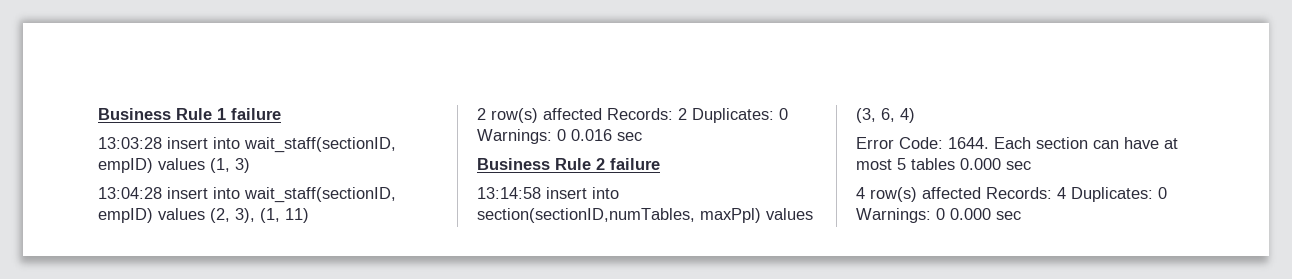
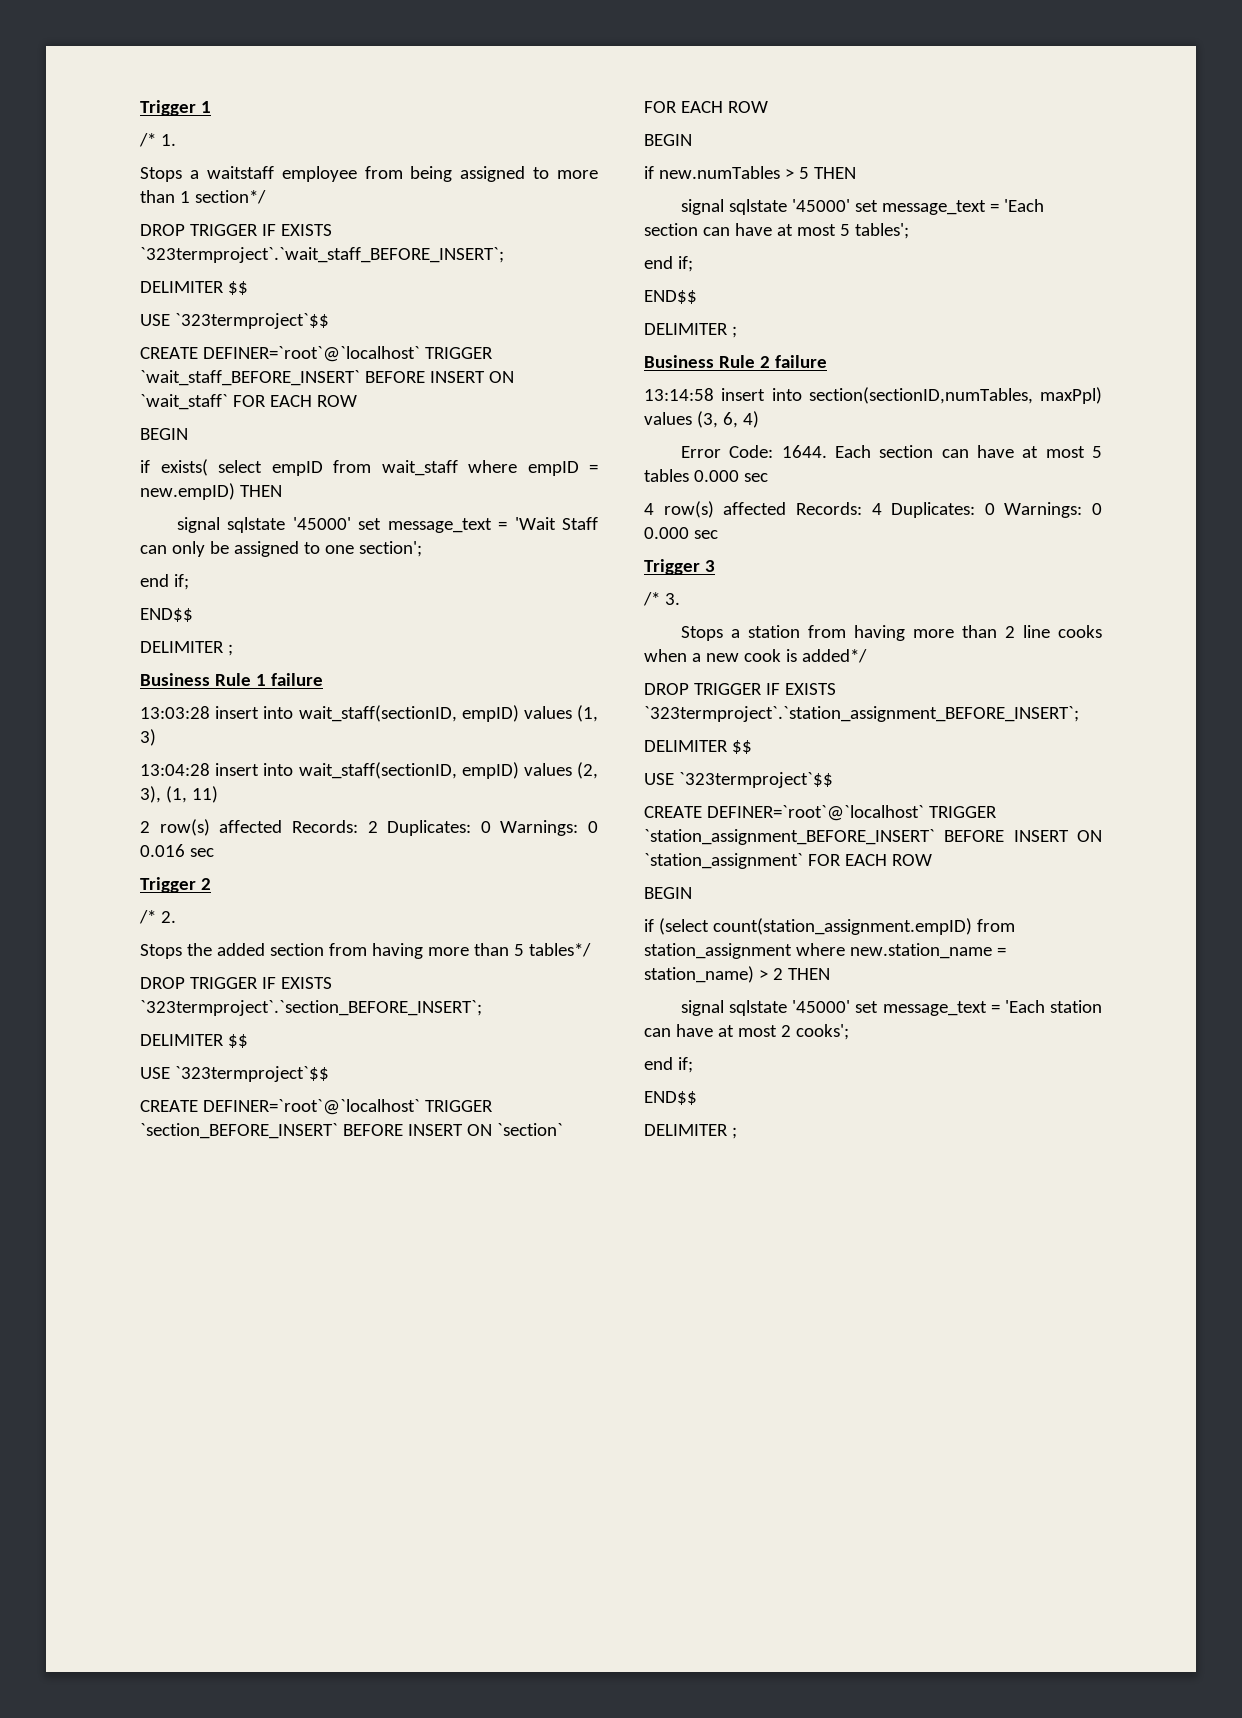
(98, 114) none -> [140,100,211,116] [139,133,176,147] [140,166,598,182] [140,190,266,204] [140,224,332,236] [140,247,504,263] [140,281,248,295] [140,313,329,329] [140,346,493,362] [140,370,514,386] [140,394,357,410] [140,428,188,440] [140,459,598,476] [140,483,282,500] [177,517,599,533] [140,541,422,557] [140,574,189,590] [140,608,193,622] [140,641,233,656] Trigger 1 // /* 1. // Stops a waitstaff employee from being assigned to more than 1 section*/ // DROP TRIGGER IF EXISTS `323termproject`.`wait_staff_BEFORE_INSERT`; // DELIMITER $$ // USE `323termproject`$$ // CREATE DEFINER=`root`@`localhost` TRIGGER `wait_staff_BEFORE_INSERT` BEFORE INSERT ON `wait_staff` FOR EACH ROW // BEGIN // if exists( select empID from wait_staff where empID = new.empID) THEN // signal sqlstate '45000' set message_text = 'Wait Staff can only be assigned to one section'; // end if; // END$$ // DELIMITER ; //
(642, 136) none -> [140,877,211,893] [139,910,176,924] [140,943,591,959] [140,977,332,989] [140,1000,482,1016] [140,1034,248,1048] [140,1066,329,1082] [140,1099,493,1115] [140,1123,563,1139] [644,101,768,113] [644,134,692,146] [644,166,856,179] [681,199,1045,215] [644,223,909,239] [644,256,693,272] [644,290,697,304] [644,323,737,338] // Trigger 2 // /* 2. // Stops the added section from having more than 5 tables*/ // DROP TRIGGER IF EXISTS `323termproject`.`section_BEFORE_INSERT`; // DELIMITER $$ // USE `323termproject`$$ // CREATE DEFINER=`root`@`localhost` TRIGGER `section_BEFORE_INSERT` BEFORE INSERT ON `section` FOR EACH ROW // BEGIN // if new.numTables > 5 THEN // signal sqlstate '45000' set message_text = 'Each section can have at most 5 tables'; // end if; // END$$ // DELIMITER ;
(1021, 215) none -> [644,559,715,575] [643,592,680,606] [681,625,1102,641] [644,649,867,663] [644,683,836,695] [644,706,1079,722] [644,740,752,754] [644,772,833,788] [644,805,997,821] [644,829,1102,845] [644,853,932,869] [644,887,692,899] [644,918,1015,935] [644,943,1006,959] [644,966,830,983] [681,1000,1102,1016] [644,1024,849,1040] [644,1057,693,1073] [644,1091,697,1105] [644,1124,737,1139] // Trigger 3 // /* 3. // Stops a station from having more than 2 line cooks when a new cook is added*/ // DROP TRIGGER IF EXISTS `323termproject`.`station_assignment_BEFORE_INSERT`; // DELIMITER $$ // USE `323termproject`$$ // CREATE DEFINER=`root`@`localhost` TRIGGER `station_assignment_BEFORE_INSERT` BEFORE INSERT ON `station_assignment` FOR EACH ROW // BEGIN // if (select count(station_assignment.empID) from station_assignment where new.station_name = station_name) > 2 THEN // signal sqlstate '45000' set message_text = 'Each station can have at most 2 cooks'; // end if; // END$$ // DELIMITER ;

